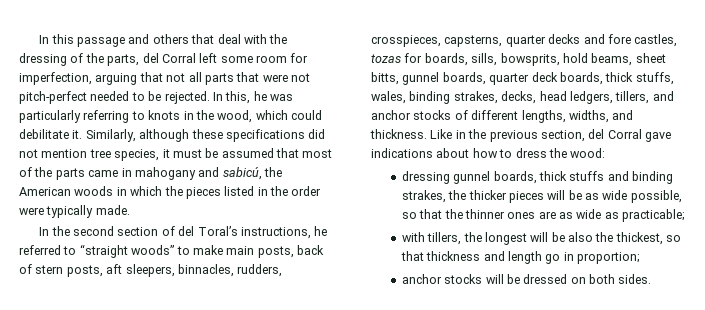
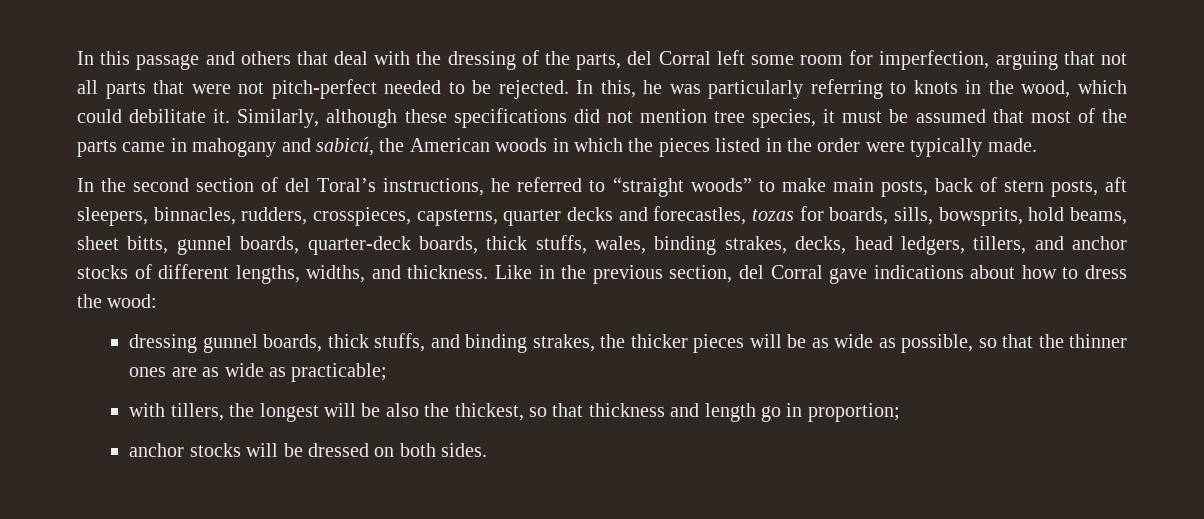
[607,34,678,47] fore castles, -> [653,206,747,225] forecastles,
[489,72,558,85] quarter deck -> [307,236,411,255] quarter-deck
[569,171,605,181] stuffs -> [374,333,426,352] stuffs,
(628, 195) none -> [878,338,896,348] as

